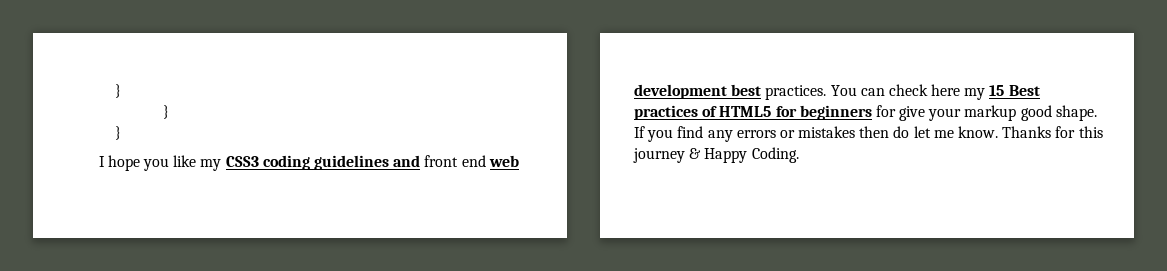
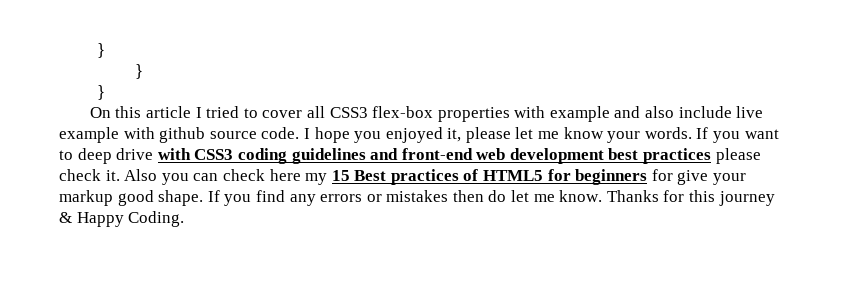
[98,155,222,171] I hope you like my -> [89,106,764,122] [59,127,779,143] [59,148,191,164] On this article I tried to cover all CSS3 flex-box properties with example and also include live example with github source code. I hope you enjoyed it, please let me know your words. If you want to deep drive with
[424,155,486,167] front end -> [401,148,473,160] front-end
[765,85,857,100] practices. You -> [643,148,761,164] [59,169,189,185] practices please check it. Also you

